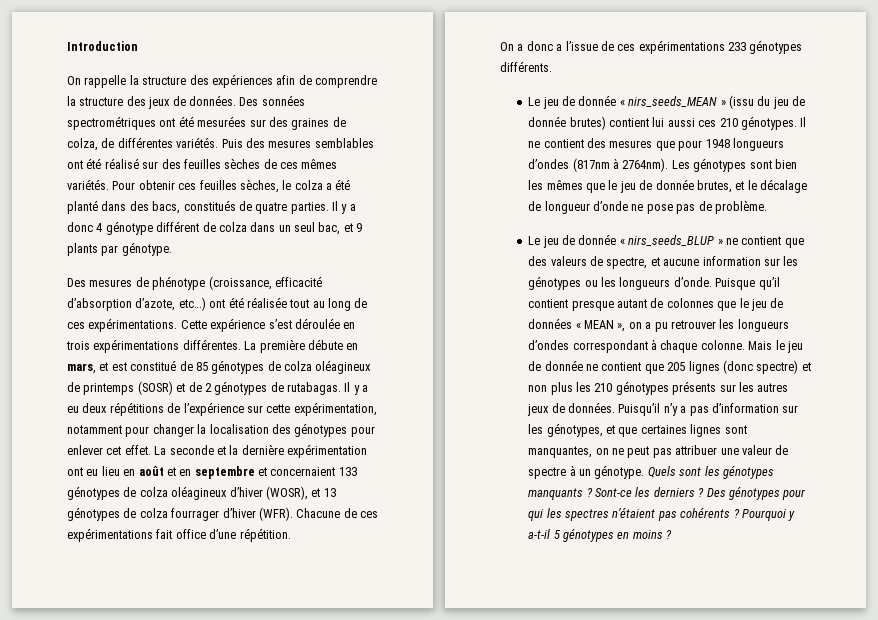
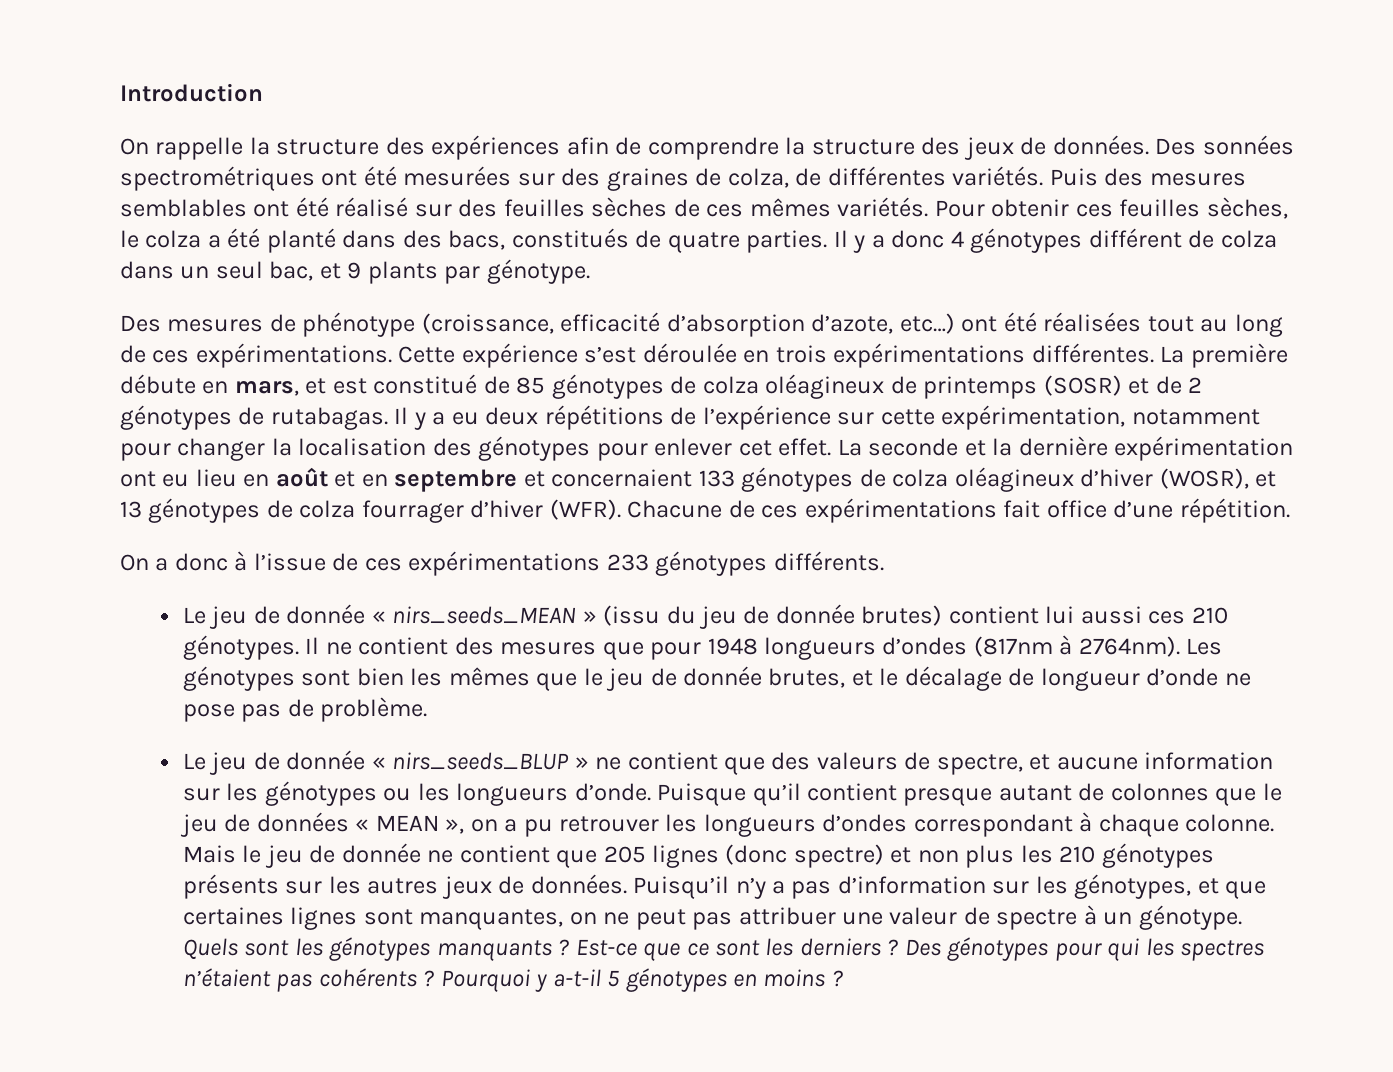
[105,221,153,235] génotype -> [970,228,1083,253] génotypes
[246,297,287,308] réalisée -> [1043,312,1142,332] réalisées
[556,44,563,51] a -> [234,551,248,571] à
[595,488,633,497] Sont-ce -> [575,939,760,961] Est-ce que ce sont

